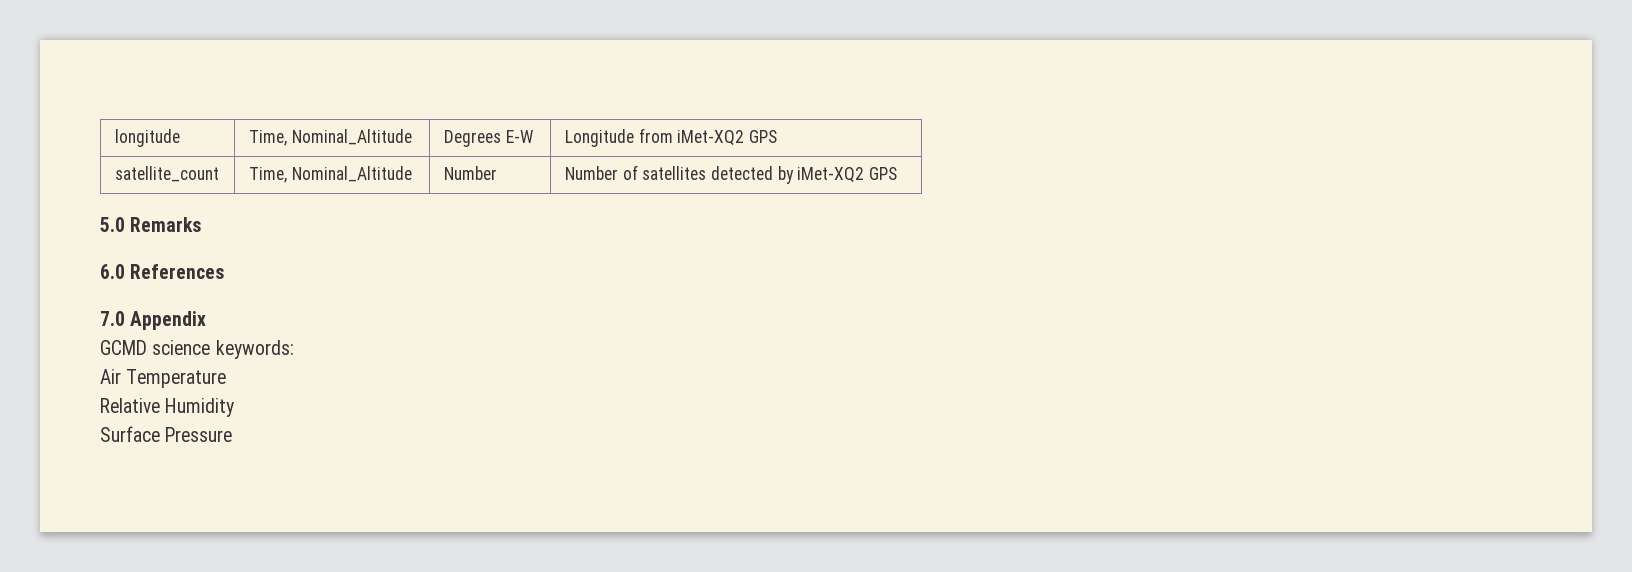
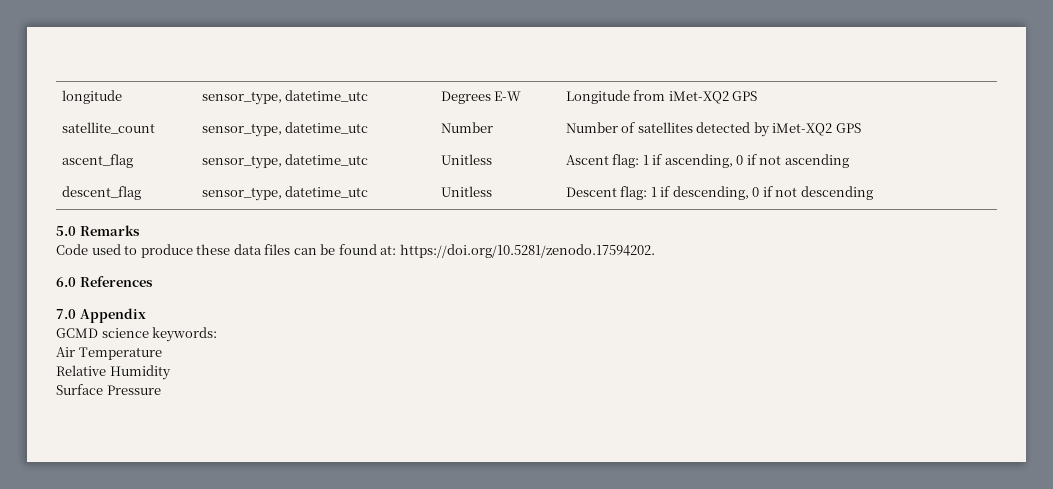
[248,129,412,146] Time, Nominal_Altitude -> [201,90,369,105] sensor_type, datetime_utc
[248,166,412,183] Time, Nominal_Altitude -> [201,122,369,137] sensor_type, datetime_utc
[100,217,202,232] // 5.0 Remarks -> [61,154,133,168] [201,154,369,169] [440,154,492,165] [565,154,849,168] [61,186,141,200] [201,186,369,201] [440,186,492,197] [565,186,873,200] [56,225,140,236] [56,244,655,258] // ascent_flag | sensor_type, datetime_utc | Unitless | Ascent flag: 1 if ascending, 0 if not ascending // descent_flag | sensor_type, datetime_utc | Unitless | Descent flag: 1 if descending, 0 if not descending // 5.0 Remarks // Code used to produce these data files can be found at: https://doi.org/10.5281/zenodo.17594202.

